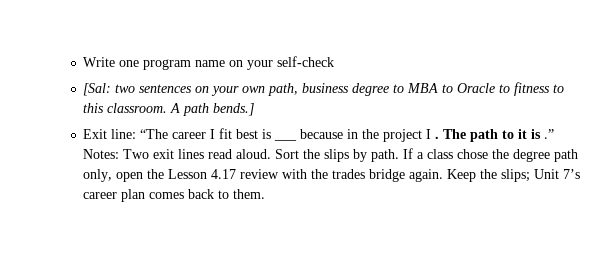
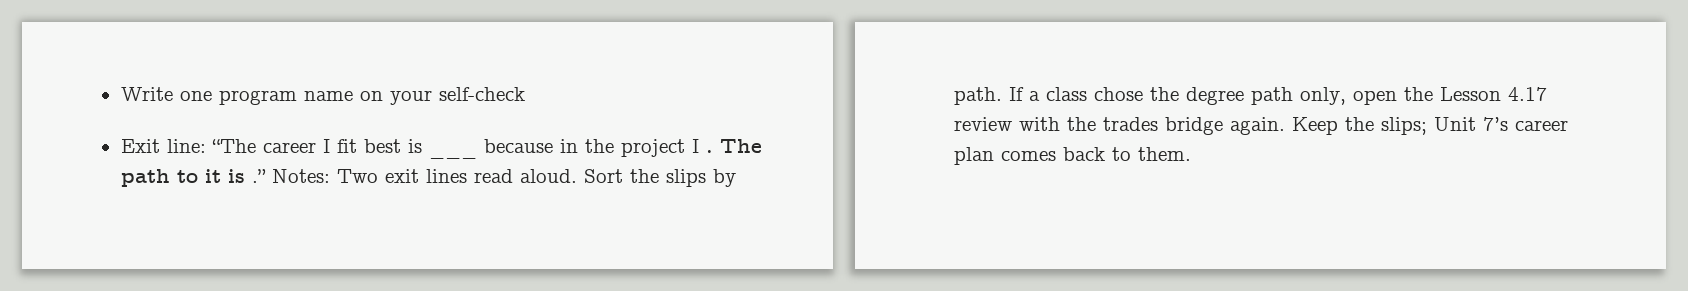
[83,82,565,96] [83,103,255,116] // [Sal: two sentences on your own path, business degree to MBA to Oracle to fitness to this classroom. A path bends.] -> (525, 94) none

